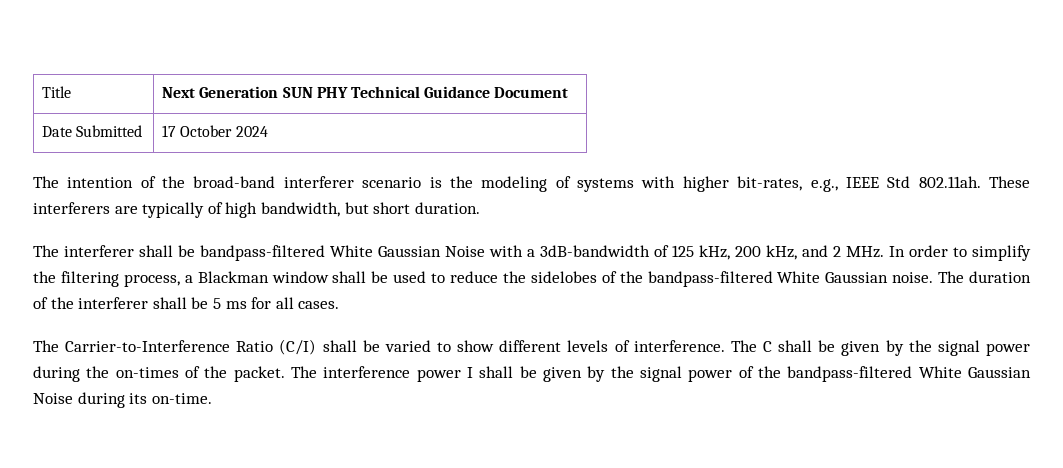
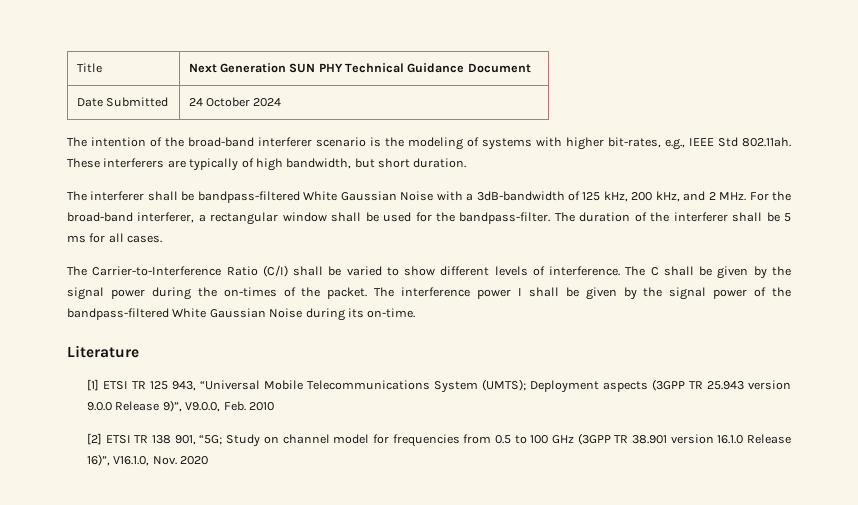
[162,125,177,137] 17 -> [188,98,203,106] 24
[889,245,1031,261] [33,271,934,287] In order to simplify the filtering process, a Blackman window shall be used to reduce the sidelobes of the bandpass-filtered White Gaussian noise. -> [749,191,792,201] [67,212,551,225] For the broad-band interferer, a rectangular window shall be used for the bandpass-filter.
(212, 398) none -> [67,345,139,358] [87,379,791,393] [87,400,274,412] [87,433,791,447] [87,454,209,466] // Literature // [1] ETSI TR 125 943, “Universal Mobile Telecommunications System (UMTS); Deployment aspects (3GPP TR 25.943 version 9.0.0 Release 9)”, V9.0.0, Feb. 2010 // [2] ETSI TR 138 901, “5G; Study on channel model for frequencies from 0.5 to 100 GHz (3GPP TR 38.901 version 16.1.0 Release 16)”, V16.1.0, Nov. 2020

